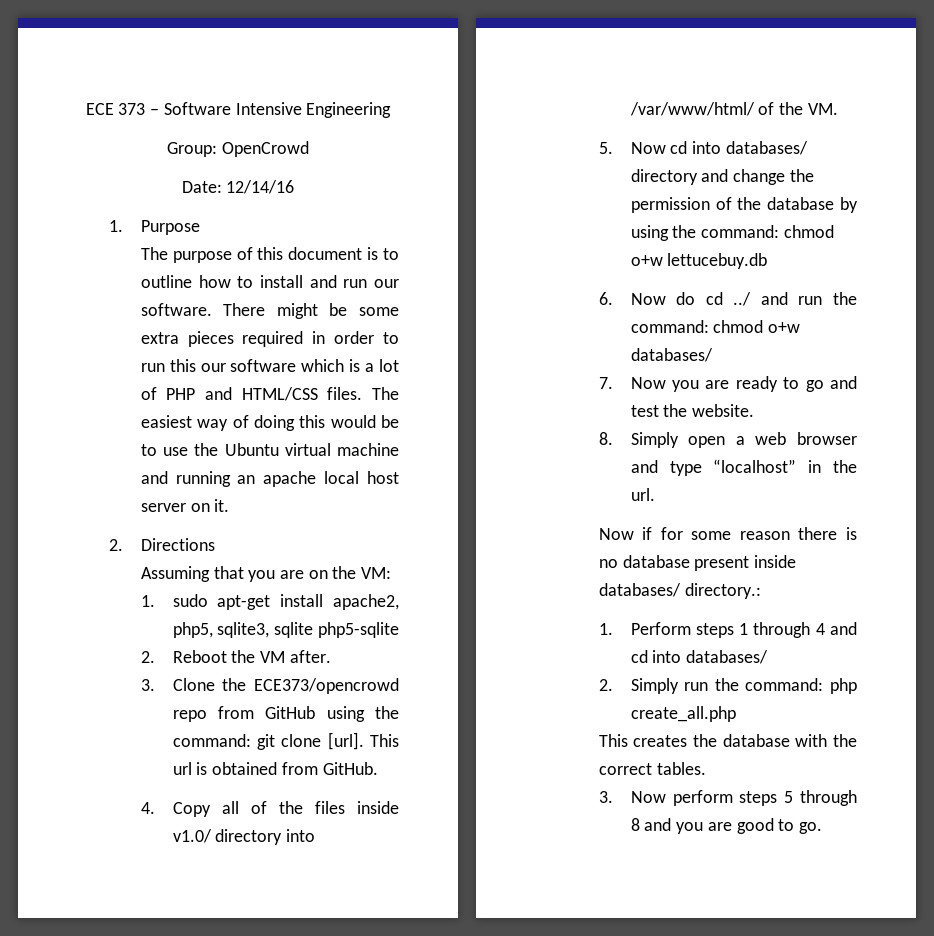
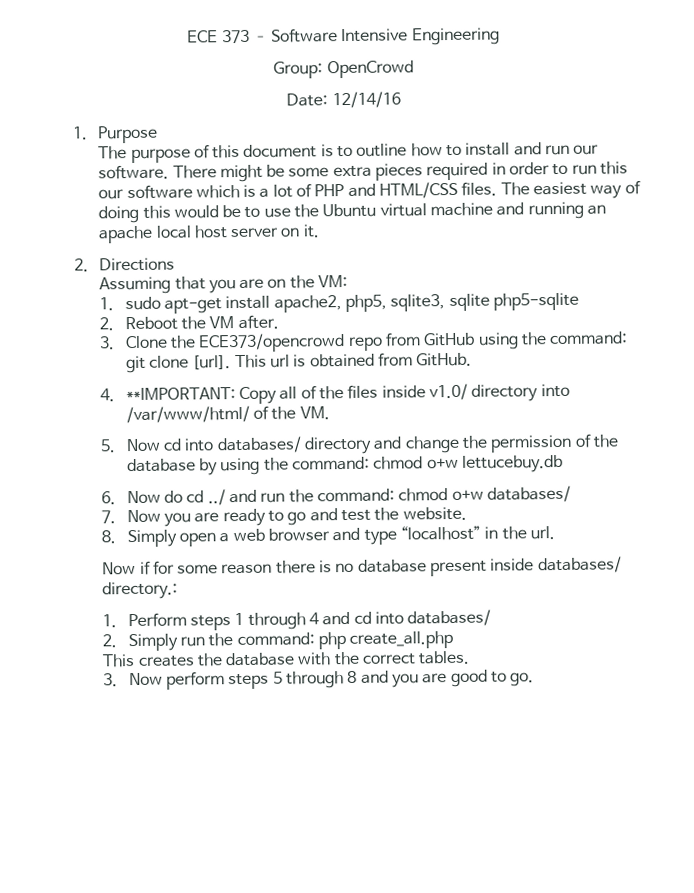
(155, 808) none -> [125,387,236,401] **IMPORTANT:

